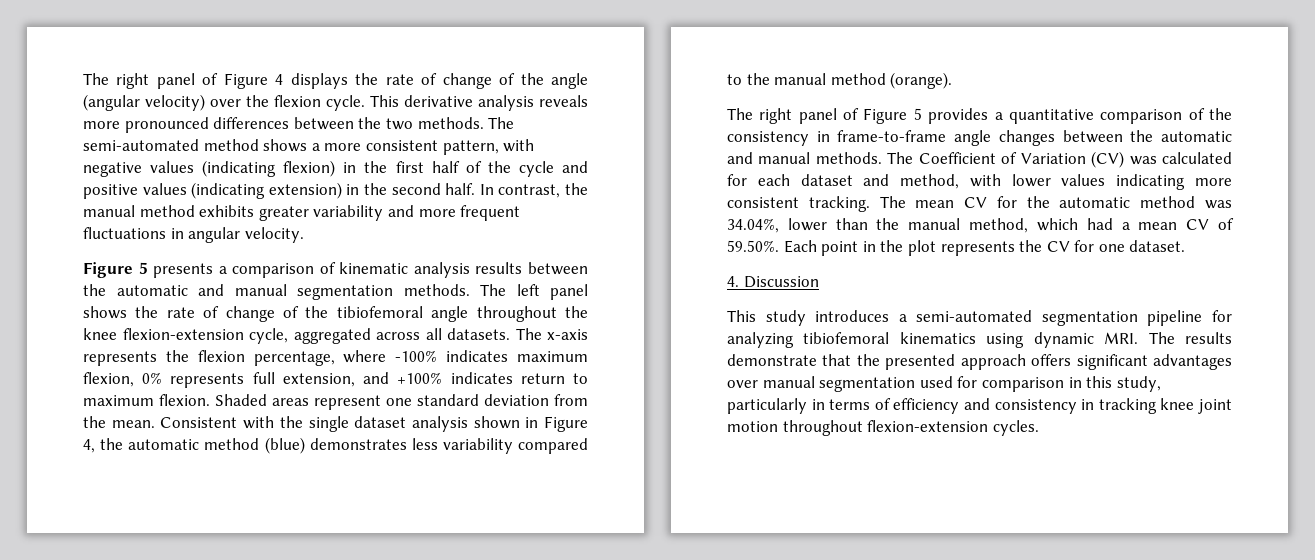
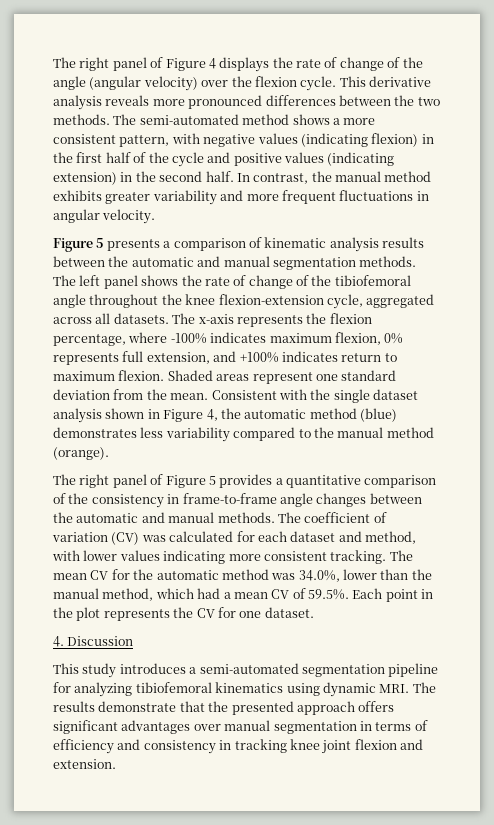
[918,152,1086,164] Coefficient of Variation -> [304,512,387,523] [52,532,108,542] coefficient of variation
[727,218,779,233] 34.04%, -> [298,570,340,582] 34.0%,
[727,240,779,252] 59.50%. -> [308,589,349,600] 59.5%.
[919,376,1161,392] [727,398,807,414] used for comparison in this study, particularly -> (357, 727) none
[727,420,1039,436] motion throughout flexion-extension cycles. -> [354,739,423,750] [53,759,116,769] flexion and extension.

